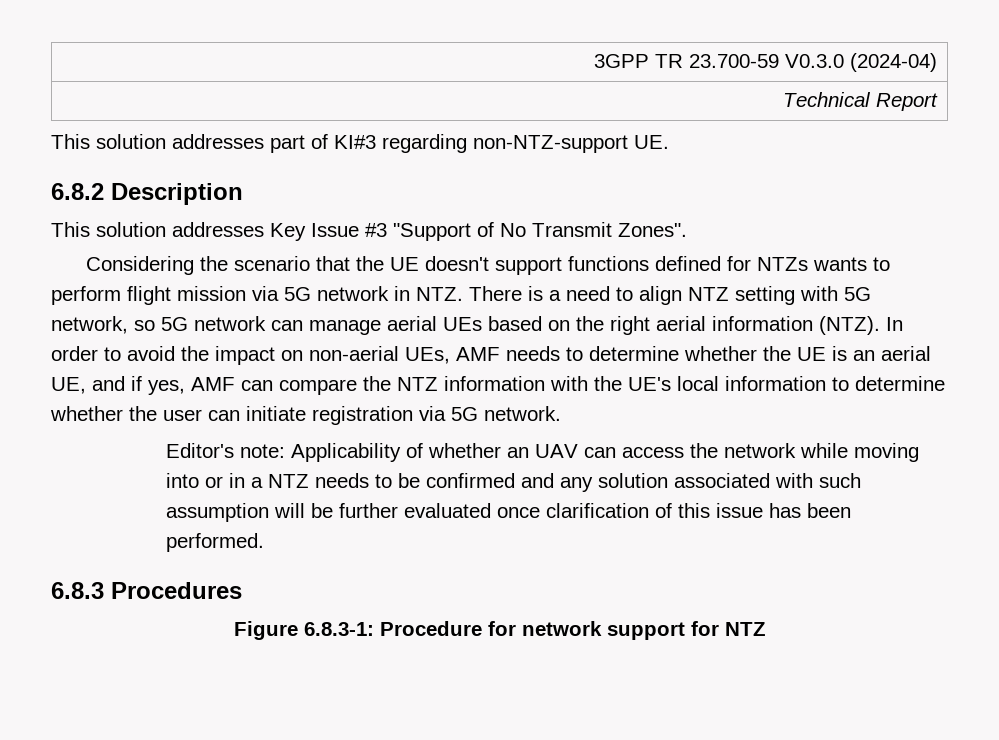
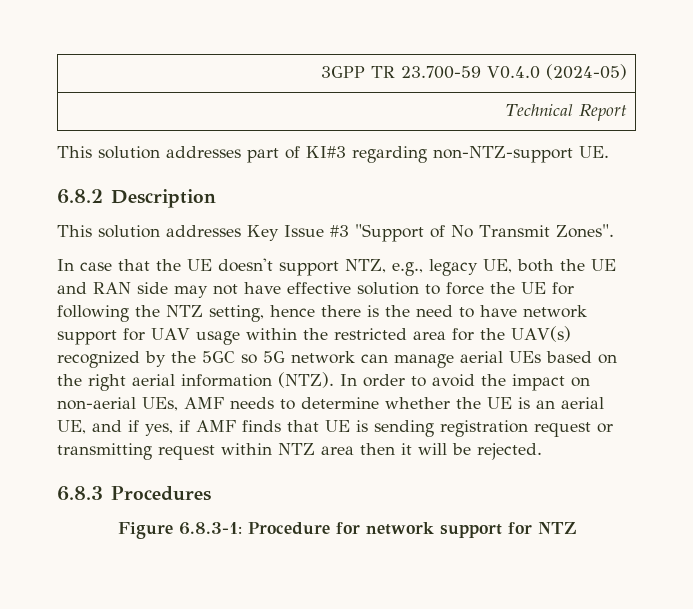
[785,53,938,72] V0.3.0 (2024-04) -> [487,64,628,80] V0.4.0 (2024-05)
[86,256,311,275] Considering the scenario -> [57,259,112,271] In case
[568,256,891,271] [51,286,871,305] [51,316,128,334] functions defined for NTZs wants to perform flight mission via 5G network in NTZ. There is a need to align NTZ setting with 5G network, -> [345,259,616,276] [57,282,574,298] [57,305,587,322] [57,326,571,345] [57,351,235,368] NTZ, e.g., legacy UE, both the UE and RAN side may not have effective solution to force the UE for following the NTZ setting, hence there is the need to have network support for UAV usage within the restricted area for the UAV(s) recognized by the 5GC
[191,376,945,395] [50,406,561,425] [166,443,920,462] [166,473,862,492] [166,503,852,522] [166,533,265,552] AMF can compare the NTZ information with the UE's local information to determine whether the user can initiate registration via 5G network. // Editor's note: Applicability of whether an UAV can access the network while moving into or in a NTZ needs to be confirmed and any solution associated with such assumption will be further evaluated once clarification of this issue has been performed. -> [179,420,613,437] [57,443,542,460] if AMF finds that UE is sending registration request or transmitting request within NTZ area then it will be rejected.

